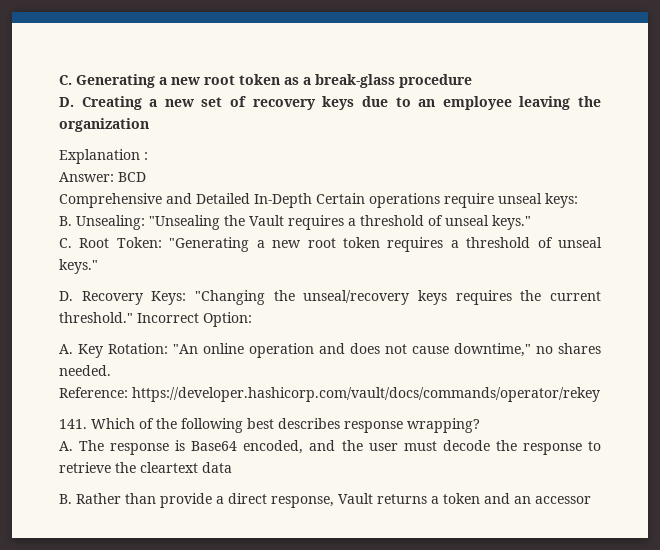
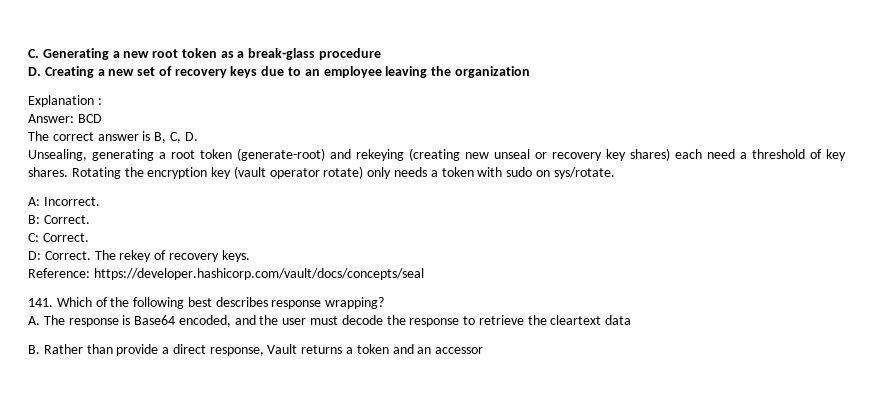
[59,193,578,208] [59,215,531,230] [59,237,603,252] [59,259,98,274] [59,290,601,305] [59,312,252,327] [59,343,601,358] [59,365,111,376] Comprehensive and Detailed In-Depth Certain operations require unseal keys: // B. Unsealing: "Unsealing the Vault requires a threshold of unseal keys." // C. Root Token: "Generating a new root token requires a threshold of unseal keys." // D. Recovery Keys: "Changing the unseal/recovery keys requires the current threshold." Incorrect Option: // A. Key Rotation: "An online operation and does not cause downtime," no shares needed. -> [28,131,198,143] [28,148,846,161] [28,166,615,179] [28,197,100,206] [28,215,90,224] [28,233,89,242] [28,250,250,262] The correct answer is B, C, D. // Unsealing, generating a root token (generate-root) and rekeying (creating new unseal or recovery key shares) each need a threshold of key shares. Rotating the encryption key (vault operator rotate) only needs a token with sudo on sys/rotate. // A: Incorrect. // B: Correct. // C: Correct. // D: Correct. The rekey of recovery keys.
[132,387,600,402] https://developer.hashicorp.com/vault/docs/commands/operator/rekey -> [93,268,424,280] https://developer.hashicorp.com/vault/docs/concepts/seal

